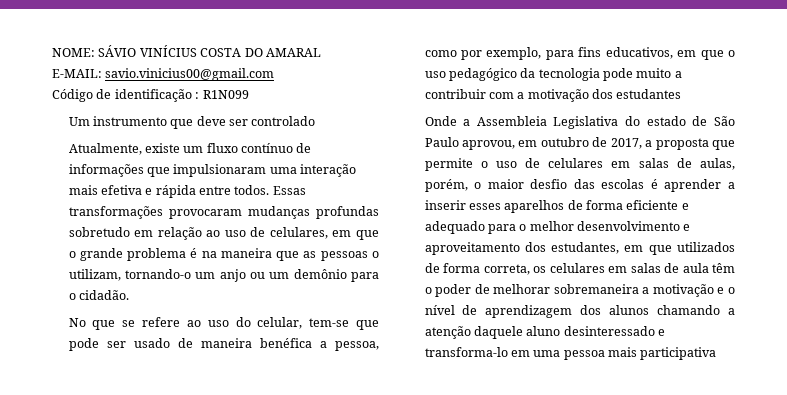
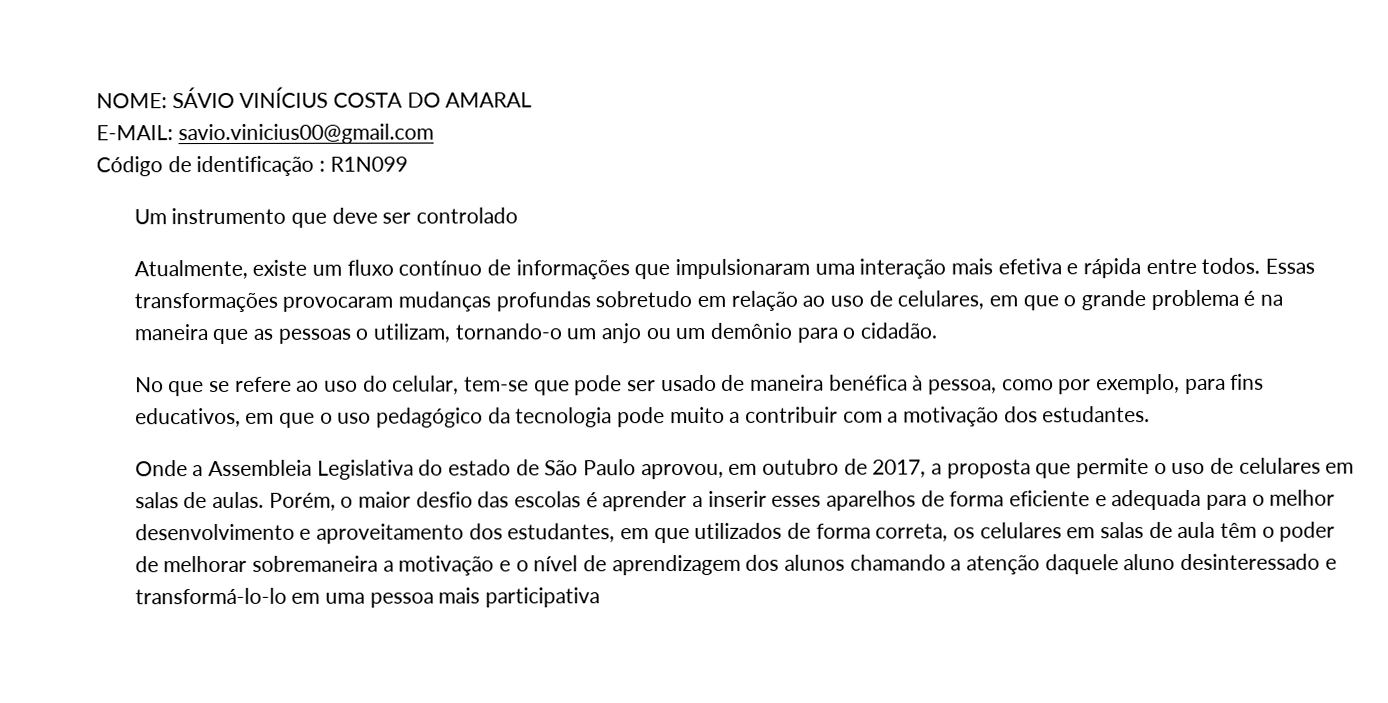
[319,341,327,348] a -> [912,375,924,391] à
[616,89,682,99] estudantes -> [1042,406,1151,423] estudantes.
[700,158,735,170] [424,179,468,192] aulas, porém, -> [211,491,336,511] aulas. Porém,
[424,221,485,234] adequado -> [1111,489,1202,511] adequada
[424,347,508,357] transforma-lo -> [134,587,287,605] transformá-lo-lo

